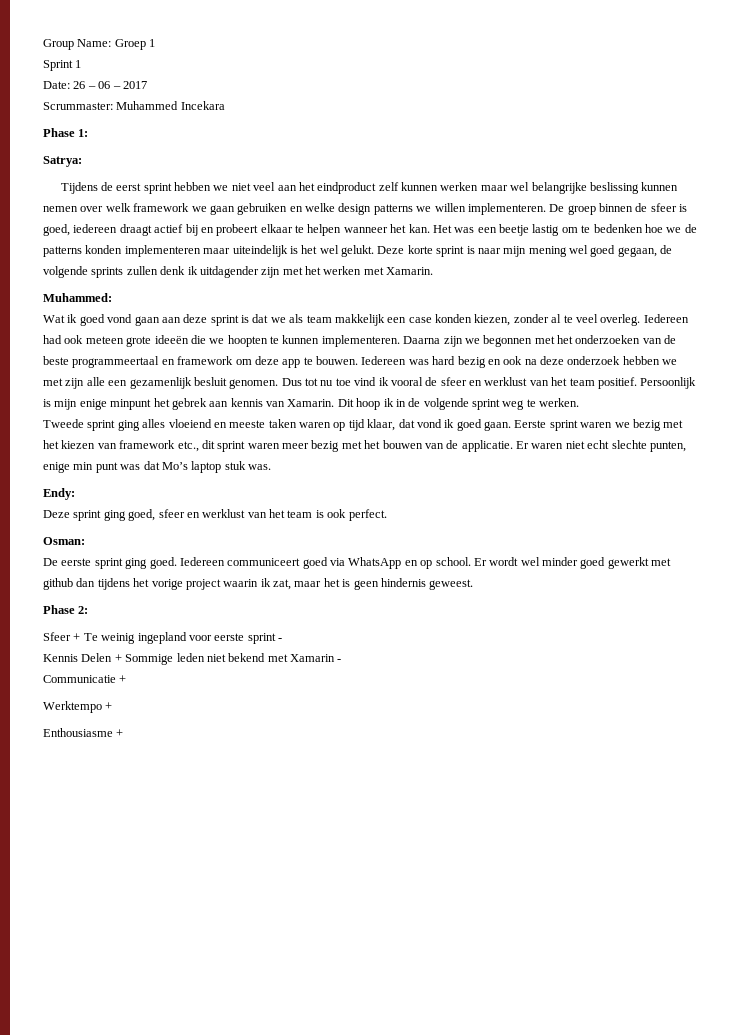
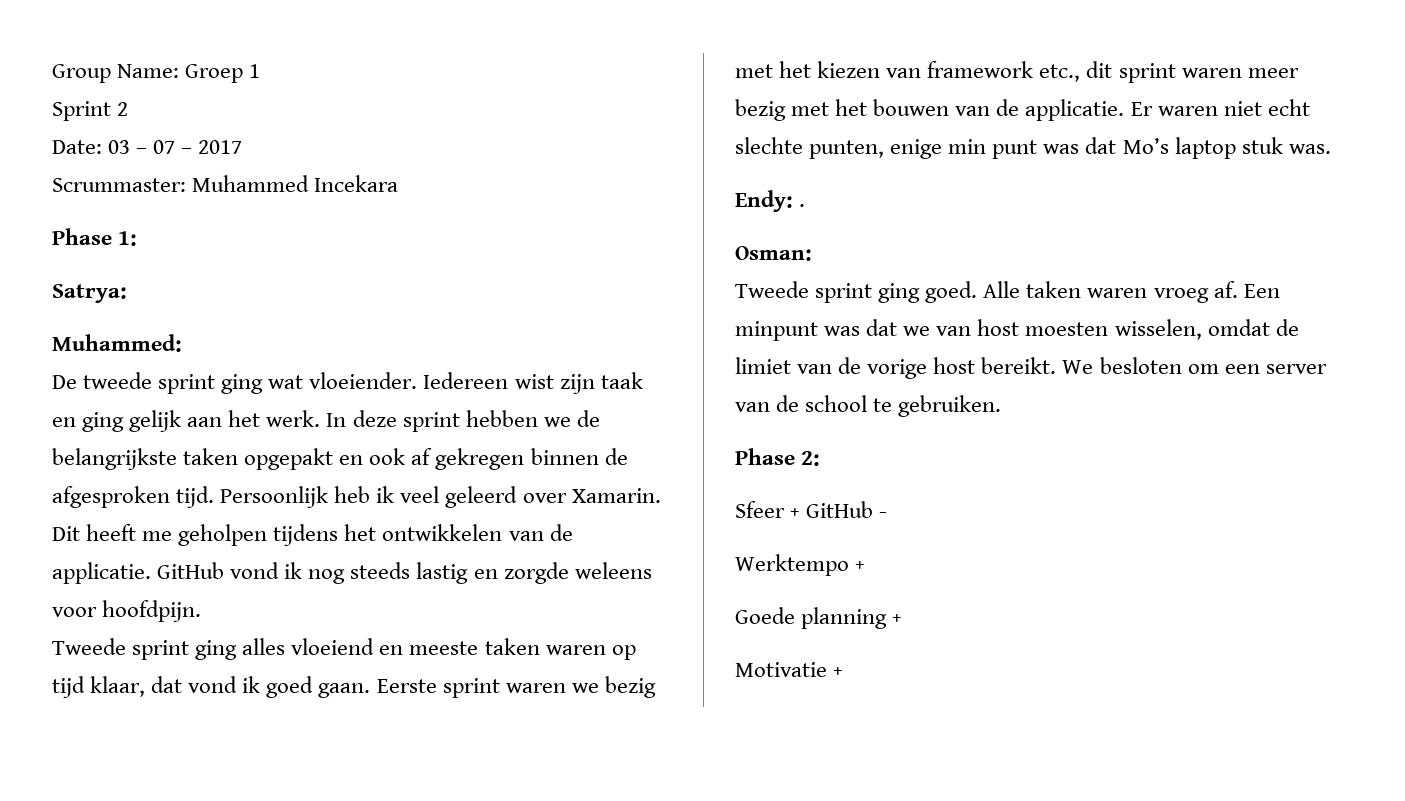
[75,60,82,68] 1 -> [117,102,129,116] 2
[73,81,111,89] 26 – 06 -> [108,140,176,154] 03 – 07
[60,182,679,194] [43,203,688,215] [43,224,697,236] [43,245,673,257] [43,266,434,278] [43,293,112,302] [43,314,689,326] [43,335,677,347] [43,356,678,368] [43,377,697,389] [43,398,580,410] Tijdens de eerst sprint hebben we niet veel aan het eindproduct zelf kunnen werken maar wel belangrijke beslissing kunnen nemen over welk framework we gaan gebruiken en welke design patterns we willen implementeren. De groep binnen de sfeer is goed, iedereen draagt actief bij en probeert elkaar te helpen wanneer het kan. Het was een beetje lastig om te bedenken hoe we de patterns konden implementeren maar uiteindelijk is het wel gelukt. Deze korte sprint is naar mijn mening wel goed gegaan, de volgende sprints zullen denk ik uitdagender zijn met het werken met Xamarin. // Muhammed: // Wat ik goed vond gaan aan deze sprint is dat we als team makkelijk een case konden kiezen, zonder al te veel overleg. Iedereen had ook meteen grote ideeën die we hoopten te kunnen implementeren. Daarna zijn we begonnen met het onderzoeken van de beste programmeertaal en framework om deze app te bouwen. Iedereen was hard bezig en ook na deze onderzoek hebben we met zijn alle een gezamenlijk besluit genomen. Dus tot nu toe vind ik vooral de sfeer en werklust van het team positief. Persoonlijk is mijn enige minpunt het gebrek aan kennis van Xamarin. Dit hoop ik in de volgende sprint weg te werken. -> [52,334,182,352] [52,372,643,394] [52,410,600,432] [52,448,628,470] [52,486,661,508] [52,524,573,546] [52,562,652,584] [52,600,202,622] Muhammed: // De tweede sprint ging wat vloeiender. Iedereen wist zijn taak en ging gelijk aan het werk. In deze sprint hebben we de belangrijkste taken opgepakt en ook af gekregen binnen de afgesproken tijd. Persoonlijk heb ik veel geleerd over Xamarin. Dit heeft me geholpen tijdens het ontwikkelen van de applicatie. GitHub vond ik nog steeds lastig en zorgde weleens voor hoofdpijn.
[43,509,387,521] // Deze sprint ging goed, sfeer en werklust van het team is ook perfect. -> [799,204,806,207] .
[43,558,92,566] De eerste -> [735,281,809,298] Tweede
[179,557,672,569] [43,578,474,590] [43,605,89,614] [43,632,282,644] [43,653,342,665] [43,675,127,683] Iedereen communiceert goed via WhatsApp en op school. Er wordt wel minder goed gewerkt met github dan tijdens het vorige project waarin ik zat, maar het is geen hindernis geweest. // Phase 2: // Sfeer + Te weinig ingepland voor eerste sprint - // Kennis Delen + Sommige leden niet bekend met Xamarin - // Communicatie + -> [983,281,1280,303] [735,319,1299,341] [735,357,1327,379] [735,395,1002,417] [735,448,821,466] [735,501,888,518] Alle taken waren vroeg af. Een minpunt was dat we van host moesten wisselen, omdat de limiet van de vorige host bereikt. We besloten om een server van de school te gebruiken. // Phase 2: // Sfeer + GitHub -
[43,728,124,737] Enthousiasme + -> [735,607,903,629] [735,662,844,677] Goede planning + // Motivatie +

